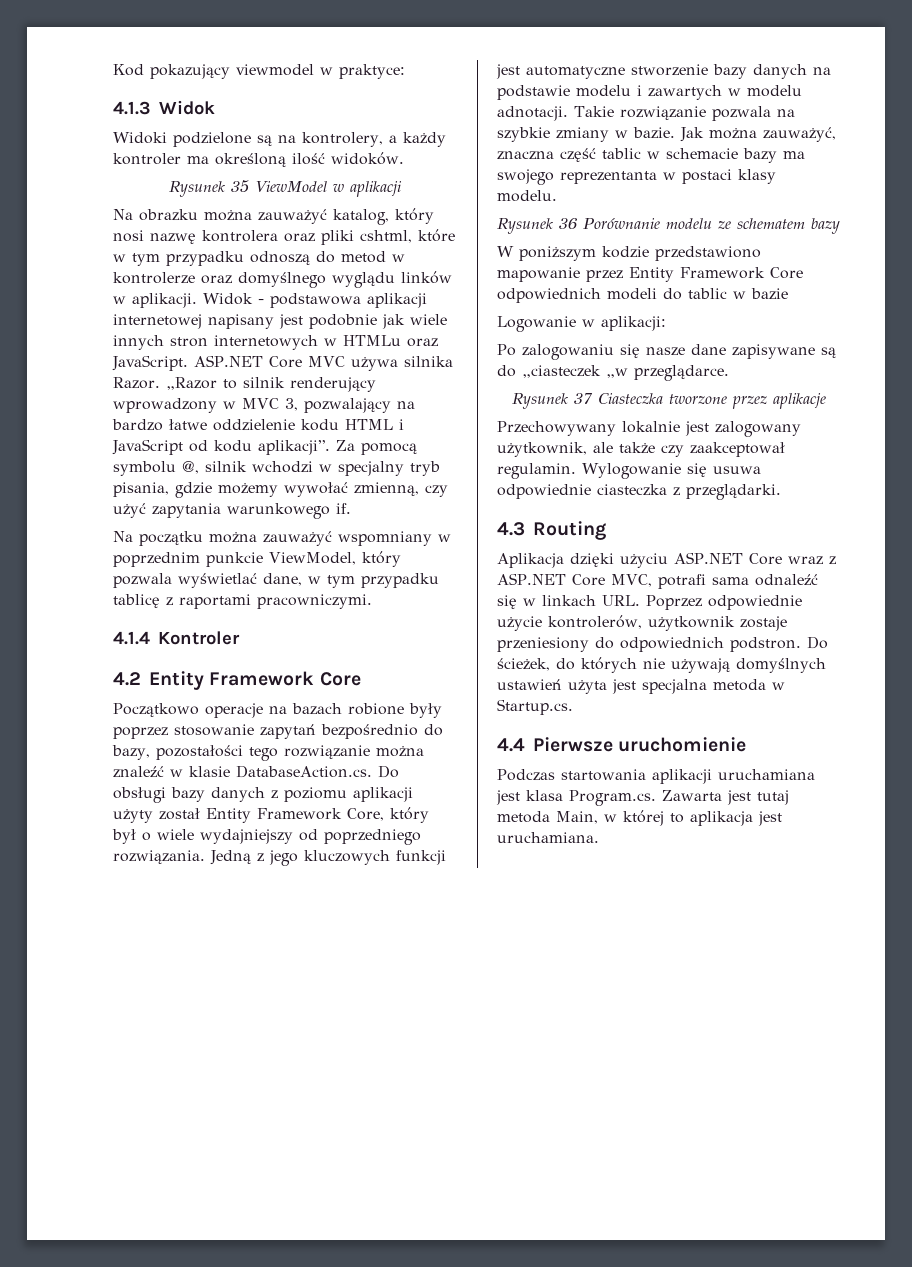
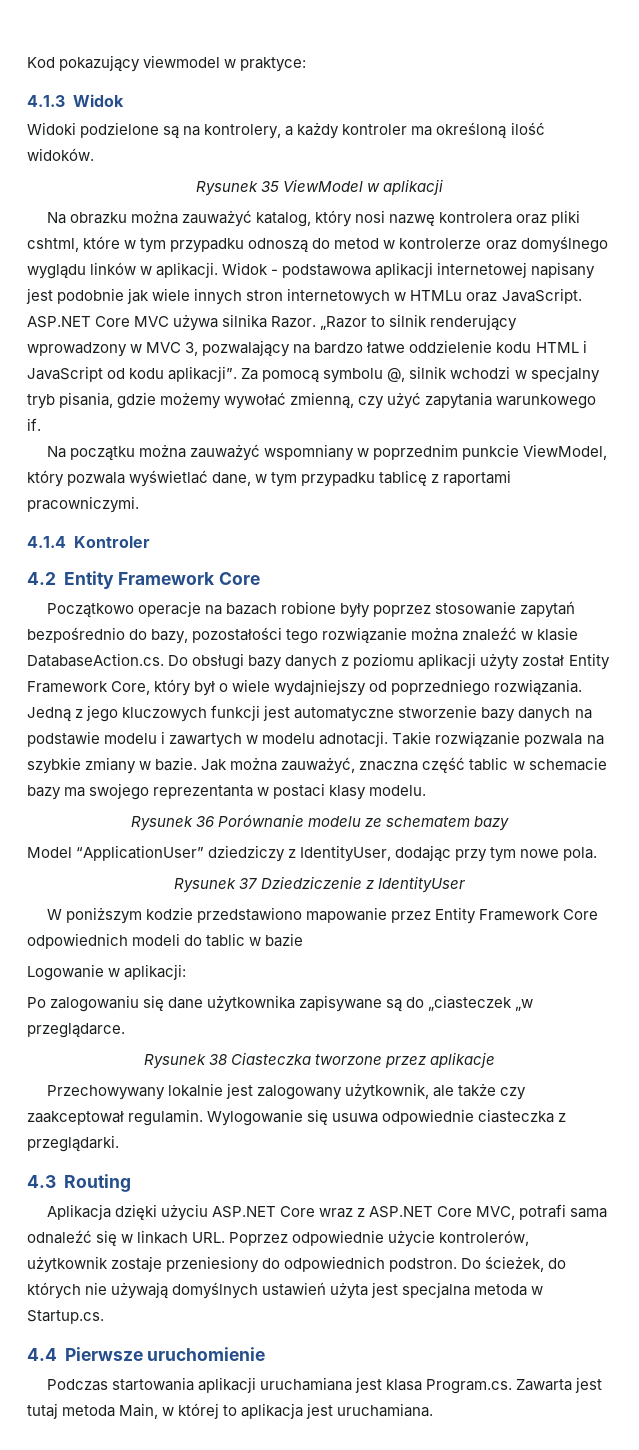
(840, 226) none -> [27,845,598,862] [173,876,466,893] // Model “ApplicationUser” dziedziczy z IdentityUser, dodając przy tym nowe pola. // Rysunek 37 Dziedziczenie z IdentityUser
[646,344,726,356] nasze dane -> [168,995,296,1012] dane użytkownika
[573,393,593,404] 37 -> [208,1054,227,1065] 38

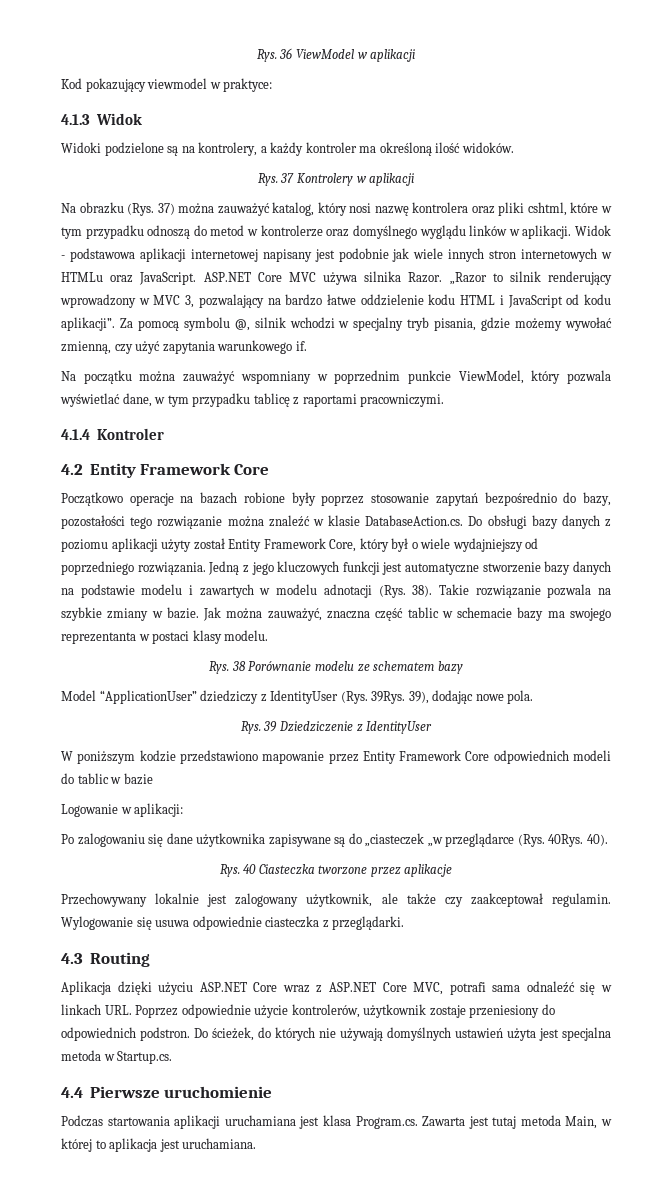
(27, 62) none -> [256,48,416,62] Rys. 36 ViewModel w aplikacji //
[195,179,363,196] Rysunek 35 ViewModel -> [257,173,353,186] Rys. 37 Kontrolery
(127, 218) none -> [127,203,175,216] (Rys. 37)
[319,731,389,747] adnotacji. -> [323,584,433,598] adnotacji (Rys. 38).
[130,816,214,831] Rysunek 36 -> [209,661,246,674] Rys. 38
[300,845,517,862] IdentityUser, dodając przy tym -> [270,690,474,704] IdentityUser (Rys. 39Rys. 39), dodając
[173,878,257,893] Rysunek 37 -> [240,721,278,734] Rys. 39
[27,1023,125,1038] [143,1054,227,1069] przeglądarce. // Rysunek 38 -> [445,833,608,847] [219,864,257,877] przeglądarce (Rys. 40Rys. 40). // Rys. 40

